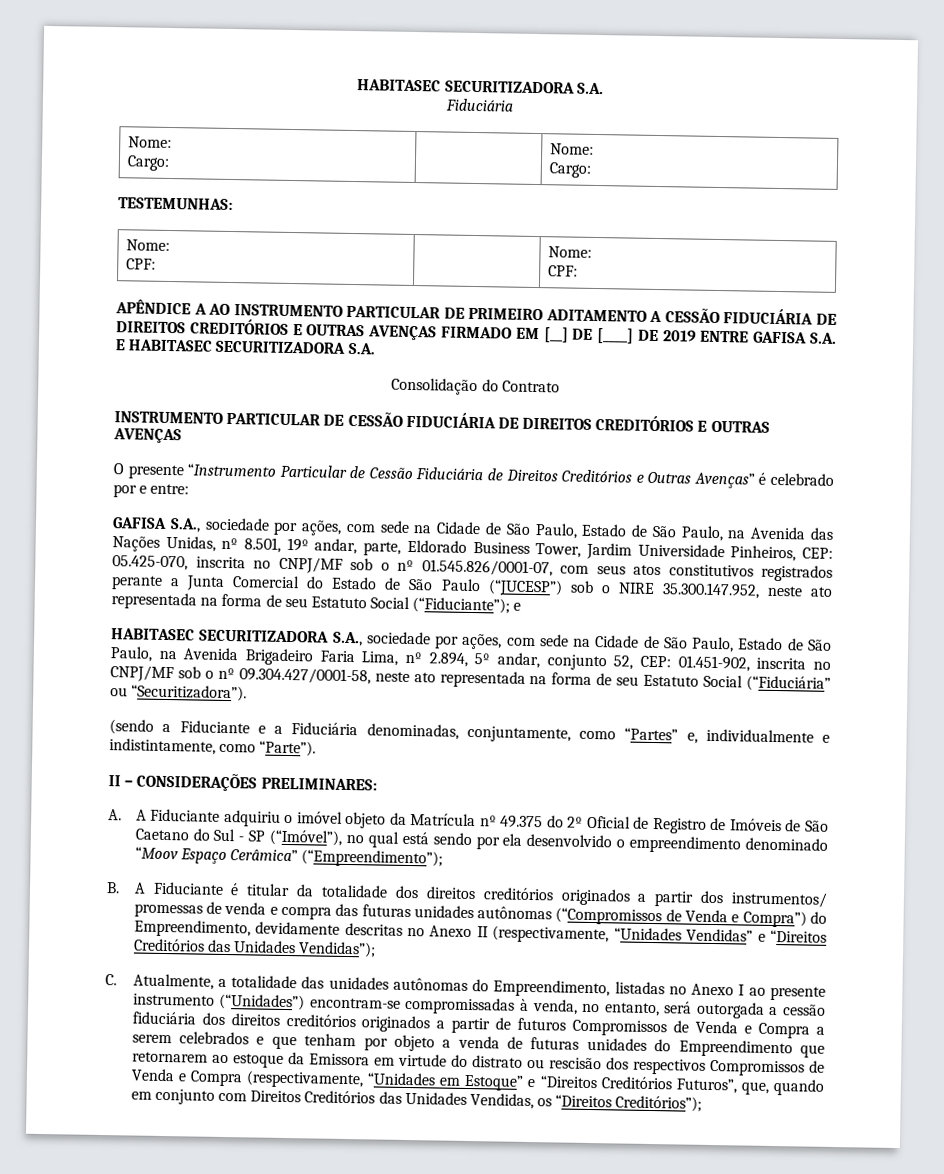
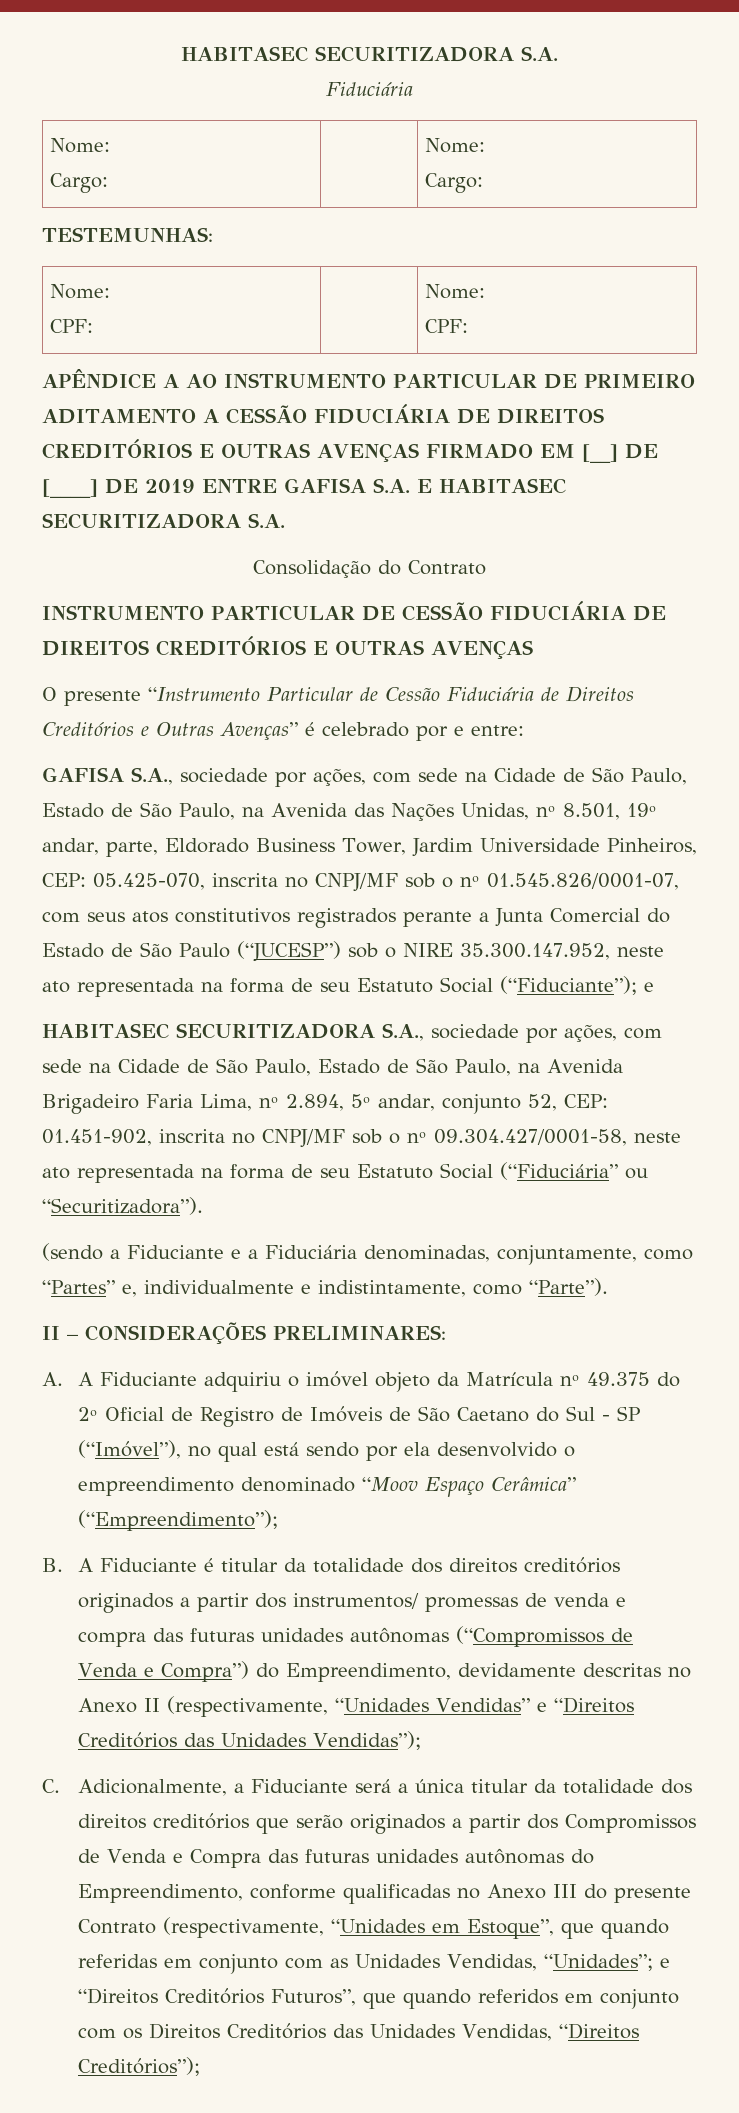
[132,973,827,1001] [132,993,827,1019] [131,1011,826,1039] [131,1031,825,1058] [131,1051,826,1077] [130,1068,524,1091] Atualmente, a totalidade das unidades autônomas do Empreendimento, listadas no Anexo I ao presente instrumento (“Unidades”) encontram-se compromissadas à venda, no entanto, será outorgada a cessão fiduciária dos direitos creditórios originados a partir de futuros Compromissos de Venda e Compra a serem celebrados e que tenham por objeto a venda de futuras unidades do Empreendimento que retornarem ao estoque da Emissora em virtude do distrato ou rescisão dos respectivos Compromissos de Venda e Compra (respectivamente, “Unidades em Estoque” -> [77,1779,692,1796] [77,1813,696,1834] [77,1848,594,1868] [77,1884,691,1904] [77,1917,669,1939] [77,1954,653,1974] Adicionalmente, a Fiduciante será a única titular da totalidade dos direitos creditórios que serão originados a partir dos Compromissos de Venda e Compra das futuras unidades autônomas do Empreendimento, conforme qualificadas no Anexo III do presente Contrato (respectivamente, “Unidades em Estoque”, que quando referidas em conjunto com as Unidades Vendidas, “Unidades”;
[740,1079,824,1096] [130,1088,248,1105] que, quando em conjunto com -> [362,1989,679,2009] [77,2028,142,2039] que quando referidos em conjunto com os
[537,1098,553,1107] os -> (552, 2032) none

